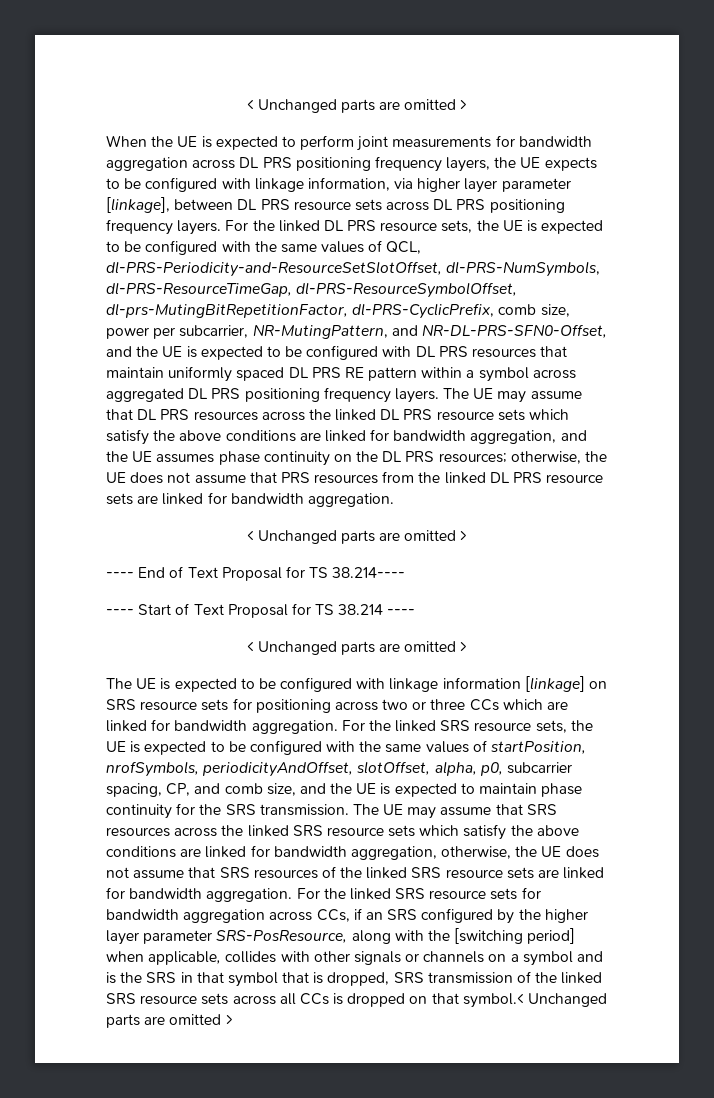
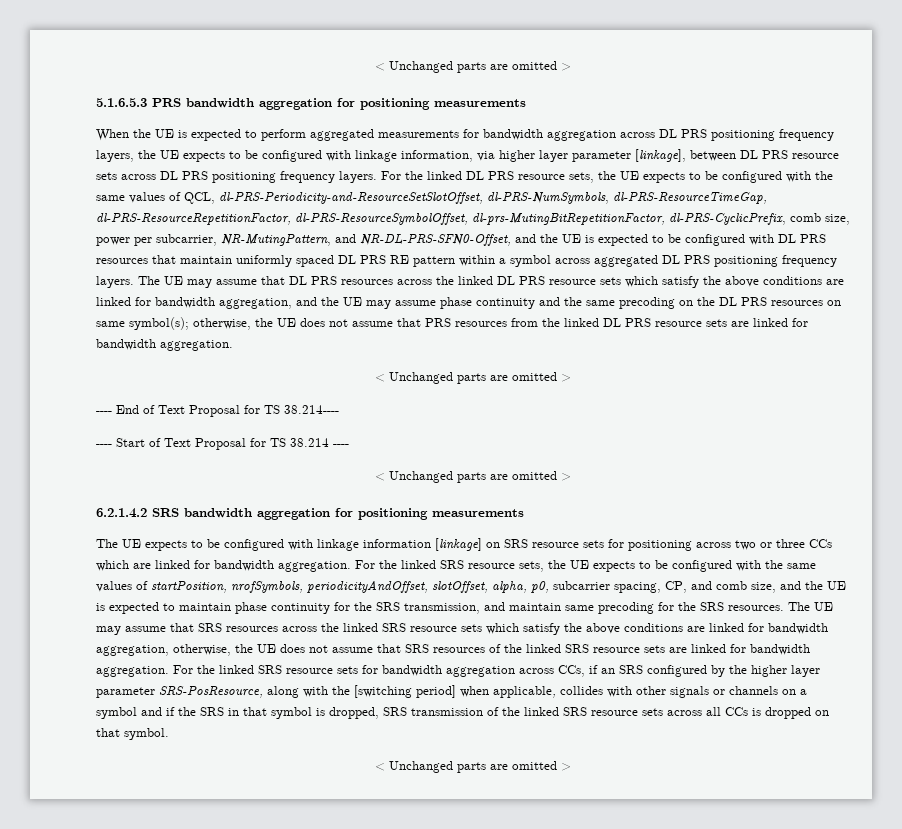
[246,99,468,113] < Unchanged parts are omitted > -> [375,61,571,73] [96,98,526,110] < Unchanged parts are omitted > // 5.1.6.5.3 PRS bandwidth aggregation for positioning measurements
[357,136,389,151] joint -> [310,129,374,141] aggregated
[527,220,604,234] is expected -> [643,172,685,183] expects
(292, 289) none -> [96,213,291,225] dl-PRS-ResourceRepetitionFactor,
[156,451,507,466] assumes phase continuity on the DL PRS resources; -> [366,297,841,309] [96,317,189,330] may assume phase continuity and the same precoding on the DL PRS resources on same symbol(s);
[106,678,237,692] // The UE is expected -> [96,508,524,520] [96,539,187,551] // 6.2.1.4.2 SRS bandwidth aggregation for positioning measurements // The UE expects
[130,741,207,755] is expected -> [593,561,635,572] expects
[259,804,349,816] transmission. -> [404,602,784,614] transmission, and maintain same precoding for the SRS resources.
[106,972,116,984] is -> [166,707,175,716] if
[282,972,310,983] that -> (312, 713) none
[462,993,524,1008] symbol.< -> [124,728,169,740] [375,763,385,771] symbol. // <

